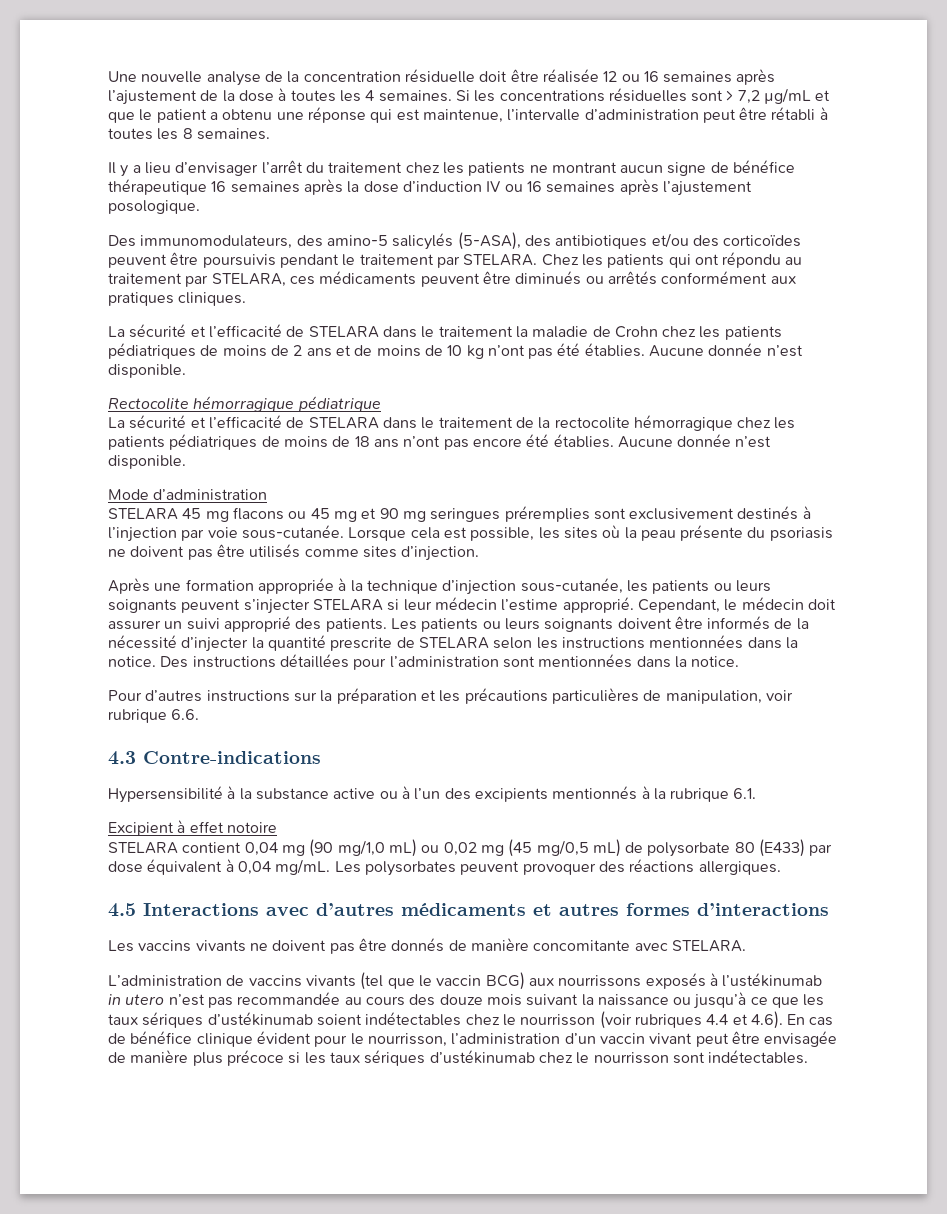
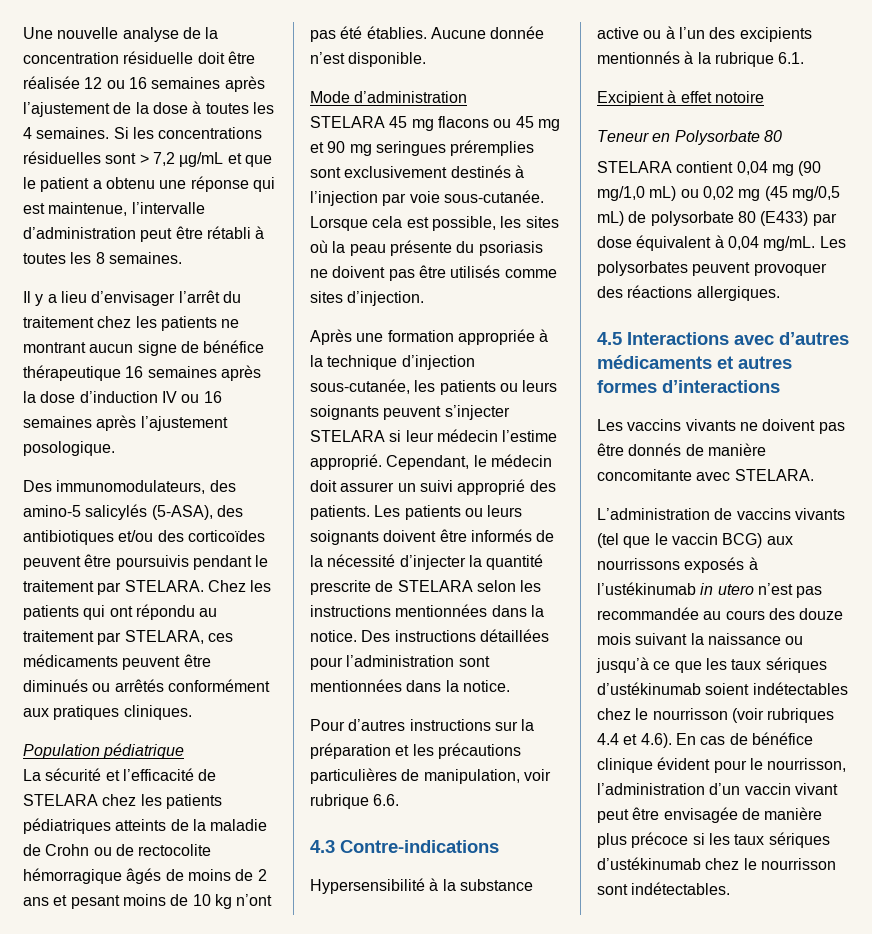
[108,324,782,340] [108,343,803,359] [108,364,186,378] [108,396,295,412] La sécurité et l’efficacité de STELARA dans le traitement la maladie de Crohn chez les patients pédiatriques de moins de 2 ans et de moins de 10 kg n’ont pas été établies. Aucune donnée n’est disponible. // Rectocolite hémorragique -> [23,744,100,759] Population
[382,415,796,431] [108,434,522,450] dans le traitement de la rectocolite hémorragique chez les patients pédiatriques de moins de 18 ans n’ont pas encore -> [102,794,222,809] [23,818,268,834] [23,844,212,856] [23,868,267,884] [23,894,273,909] [310,30,336,42] chez les patients pédiatriques atteints de la maladie de Crohn ou de rectocolite hémorragique âgés de moins de 2 ans et pesant moins de 10 kg n’ont pas
(277, 827) none -> [597,130,782,145] // Teneur en Polysorbate 80

